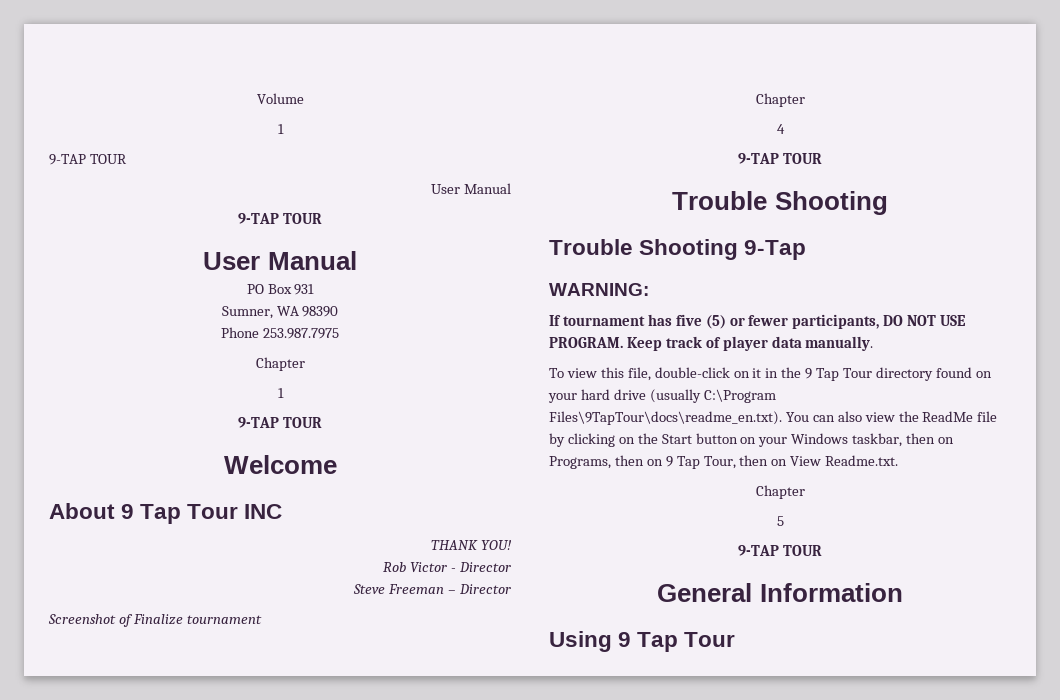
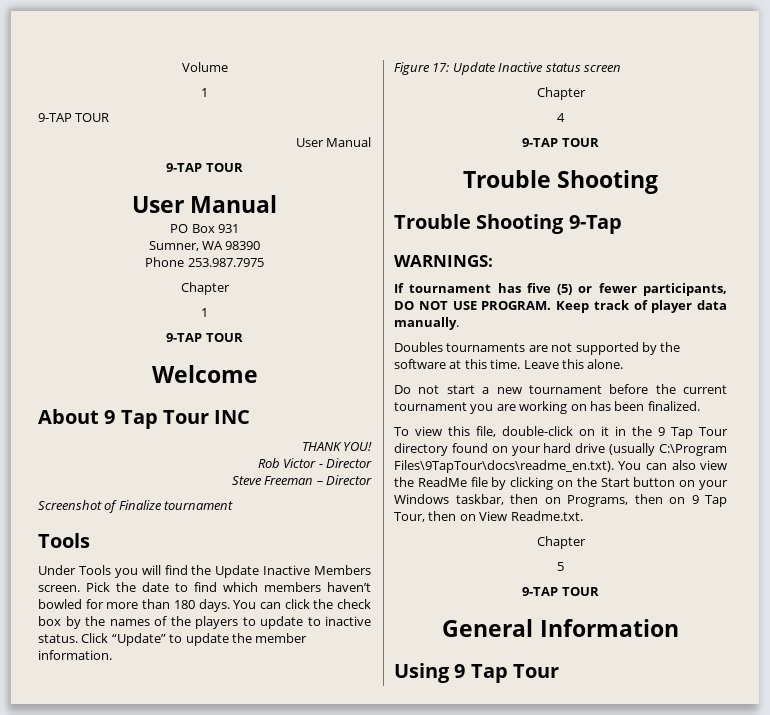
(262, 619) none -> [38,533,90,548] [38,565,371,578] [38,582,371,592] [38,599,371,612] [38,616,371,629] [38,633,308,646] [38,650,112,660] [394,62,621,75] // Tools // Under Tools you will find the Update Inactive Members screen. Pick the date to find which members haven’t bowled for more than 180 days. You can click the check box by the names of the players to update to inactive status. Click “Update” to update the member information. // Figure 17: Update Inactive status screen
[549,283,649,296] WARNING: -> [394,255,493,267] WARNINGS:
(874, 343) none -> [394,342,681,355] [394,359,624,369] [394,384,727,394] [394,401,700,414] // Doubles tournaments are not supported by the software at this time. Leave this alone. // Do not start a new tournament before the current tournament you are working on has been finalized.

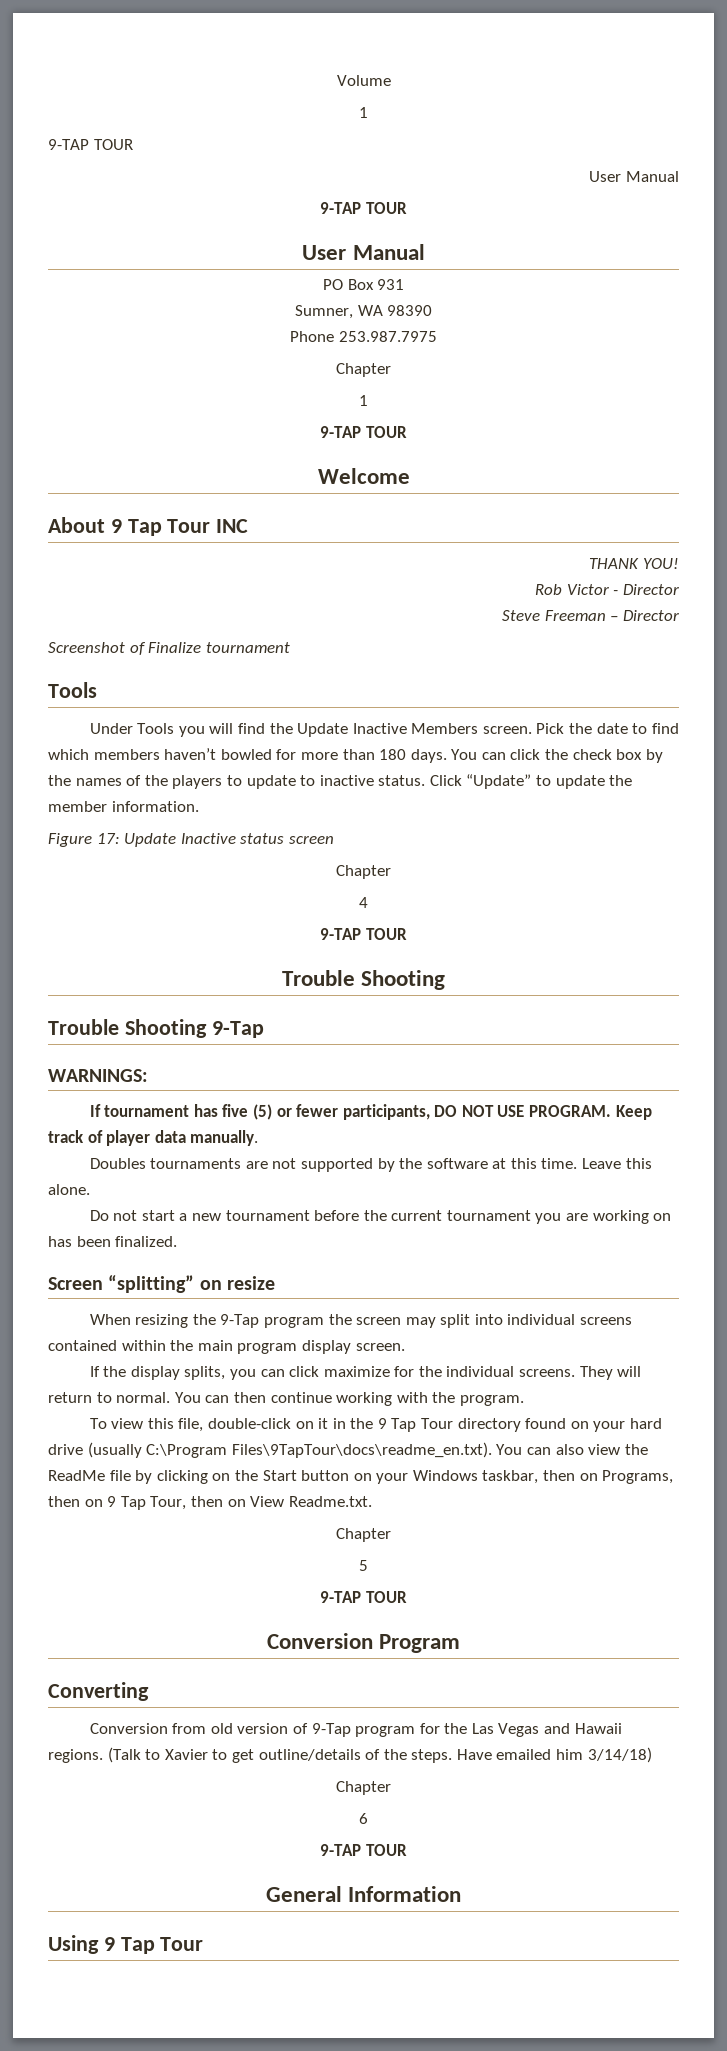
(700, 406) none -> [48,1275,276,1293] [89,1314,633,1328] [48,1340,405,1354] [89,1366,642,1380] [48,1392,524,1406] // Screen “splitting” on resize // When resizing the 9-Tap program the screen may split into individual screens contained within the main program display screen. // If the display splits, you can click maximize for the individual screens. They will return to normal. You can then continue working with the program.
(599, 591) none -> [266,1633,461,1653] [48,1682,149,1701] [89,1723,622,1737] [48,1747,652,1763] [336,1781,391,1795] [359,1813,368,1824] [320,1844,407,1856] // Conversion Program // Converting // Conversion from old version of 9-Tap program for the Las Vegas and Hawaii regions. (Talk to Xavier to get outline/details of the steps. Have emailed him 3/14/18) // Chapter // 6 // 9-TAP TOUR

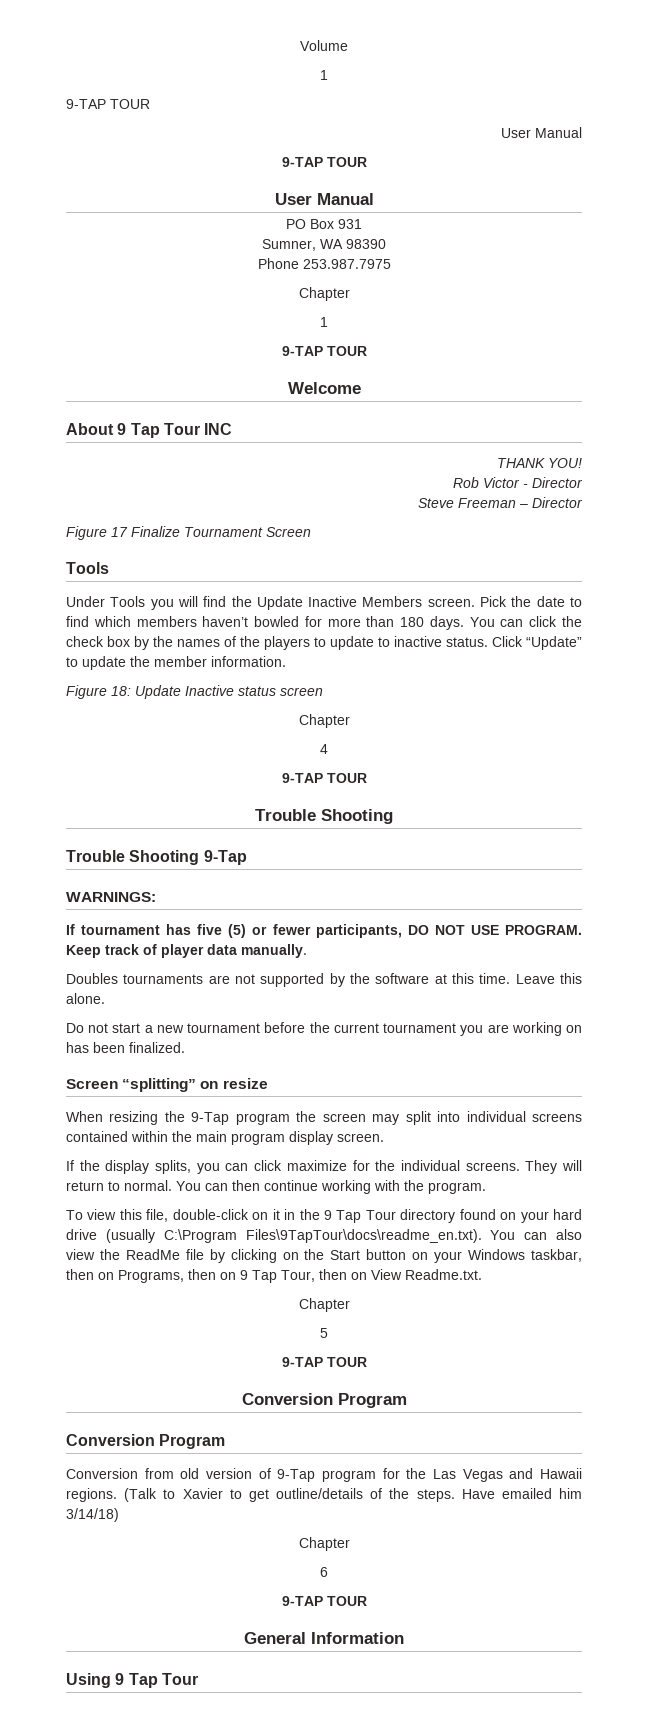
[48,642,290,655] Screenshot of Finalize tournament -> [66,526,311,540] Figure 17 Finalize Tournament Screen
[96,833,120,844] 17: -> [111,686,131,696] 18:
[48,1682,149,1701] Converting -> [66,1434,226,1449] Conversion Program

